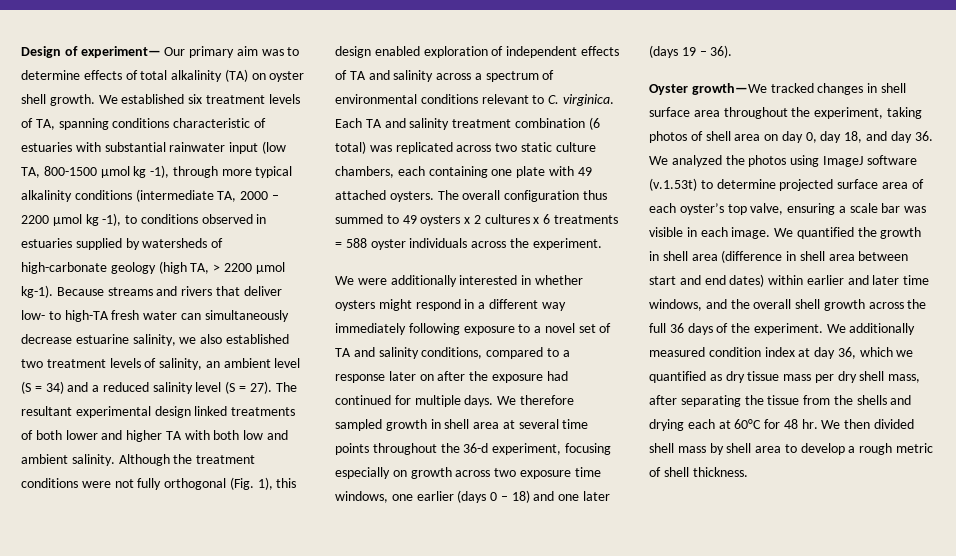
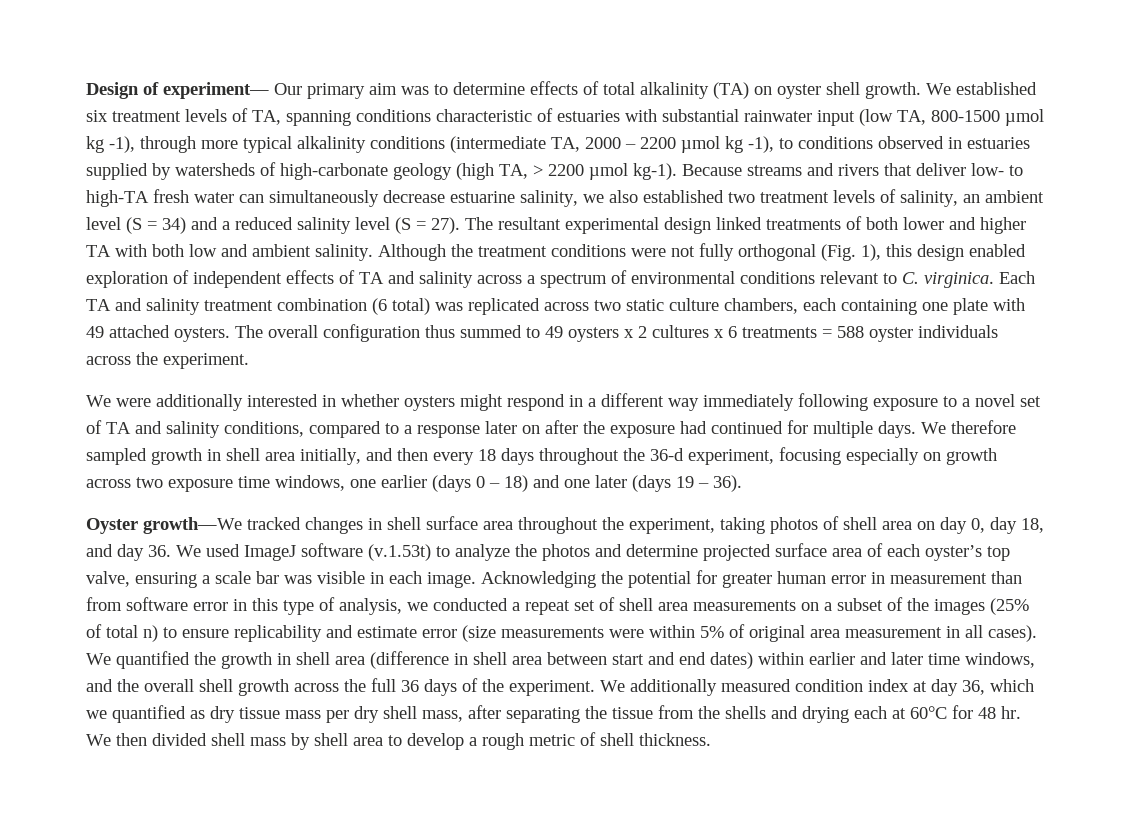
[502,419,589,429] [335,443,369,455] at several time points -> [300,448,534,465] initially, and then every 18 days
[671,155,917,167] [649,178,713,191] analyzed the photos using ImageJ software (v.1.53t) to -> [206,543,622,561] used ImageJ software (v.1.53t) to analyze the photos and
(771, 233) none -> [481,570,1022,588] [86,597,1029,615] [86,624,1037,642] Acknowledging the potential for greater human error in measurement than from software error in this type of analysis, we conducted a repeat set of shell area measurements on a subset of the images (25% of total n) to ensure replicability and estimate error (size measurements were within 5% of original area measurement in all cases).

